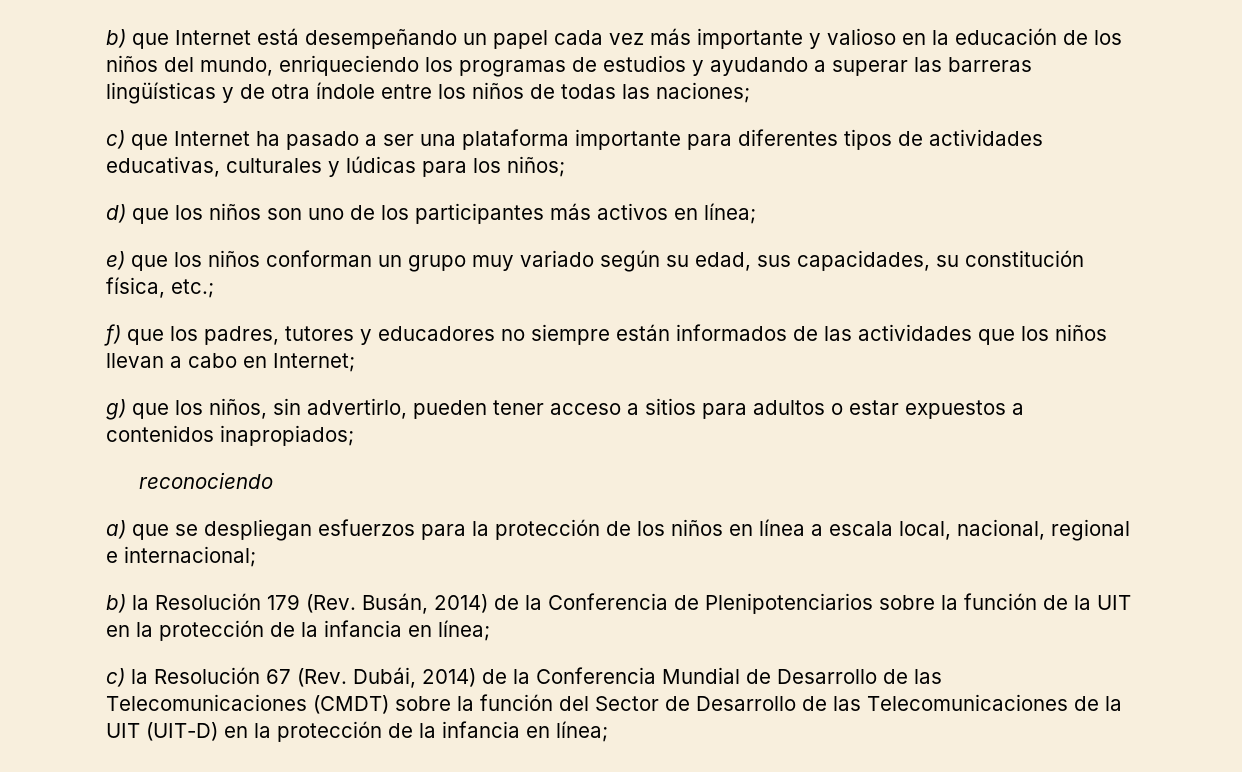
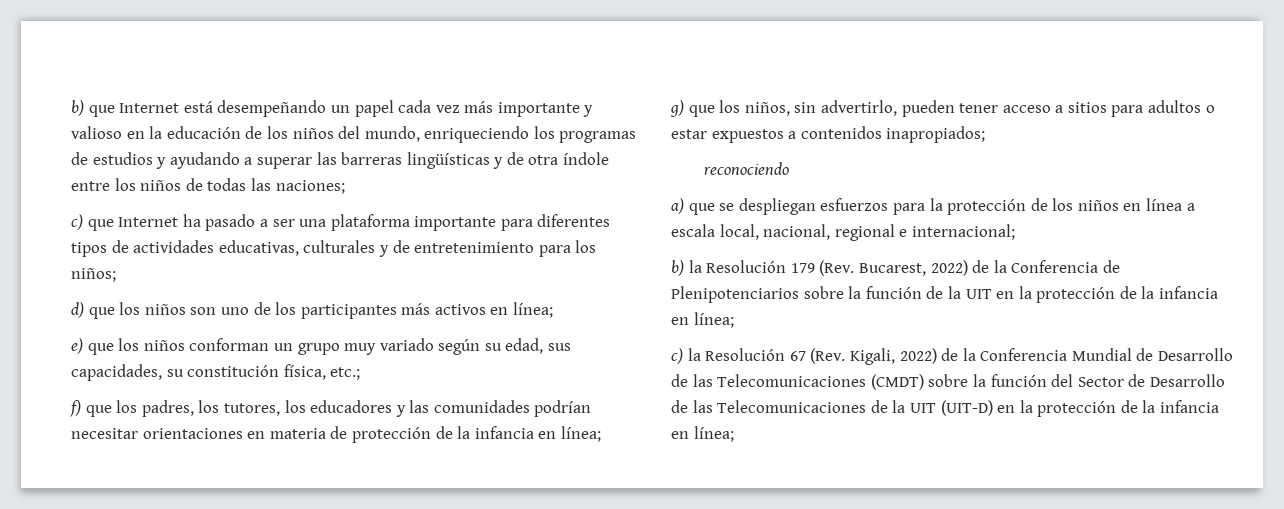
[346,156,416,173] lúdicas -> [392,240,535,253] de entretenimiento
[285,324,1107,345] [106,353,355,372] tutores y educadores no siempre están informados de las actividades que los niños llevan a cabo en Internet; -> [198,400,592,417] [71,426,601,443] los tutores, los educadores y las comunidades podrían necesitar orientaciones en materia de protección de la infancia en línea;
[362,593,488,614] Busán, 2014) -> [858,260,968,276] Bucarest, 2022)
[353,667,476,688] Dubái, 2014) -> [849,348,937,365] Kigali, 2022)

